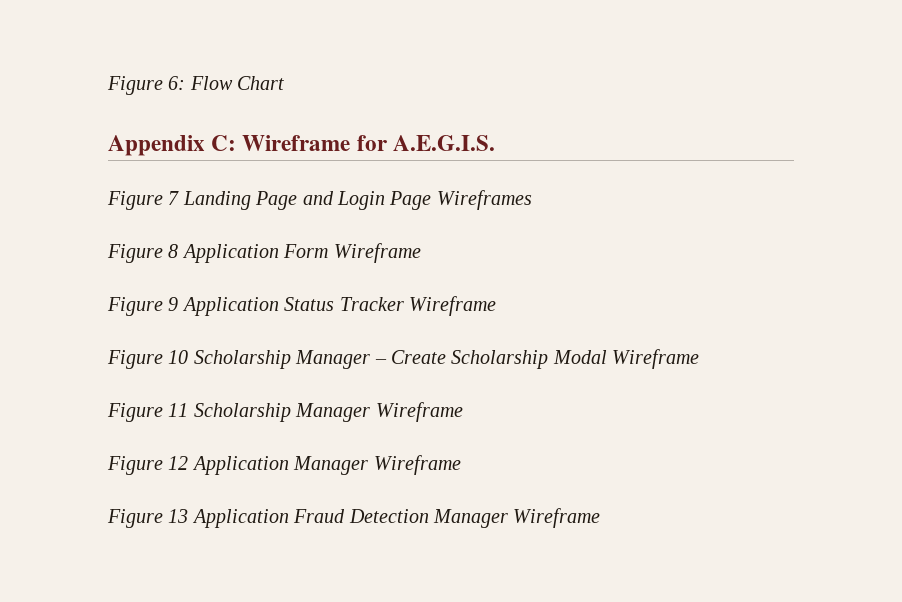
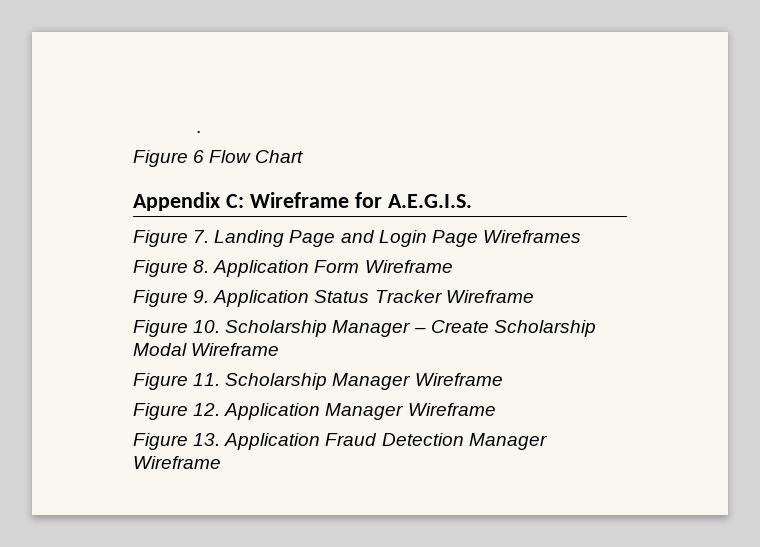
[107,76,186,95] Figure 6: -> [196,131,202,133] [133,150,205,167] . // Figure 6
[168,191,180,205] 7 -> [193,230,210,243] 7.
[168,244,179,258] 8 -> [193,260,210,273] 8.
[168,297,179,311] 9 -> [193,290,210,303] 9.
[168,350,189,364] 10 -> [193,320,221,333] 10.
[168,403,189,417] 11 -> [193,373,221,386] 11.
[168,456,189,470] 12 -> [193,403,221,416] 12.
[168,509,189,523] 13 -> [193,433,221,446] 13.

